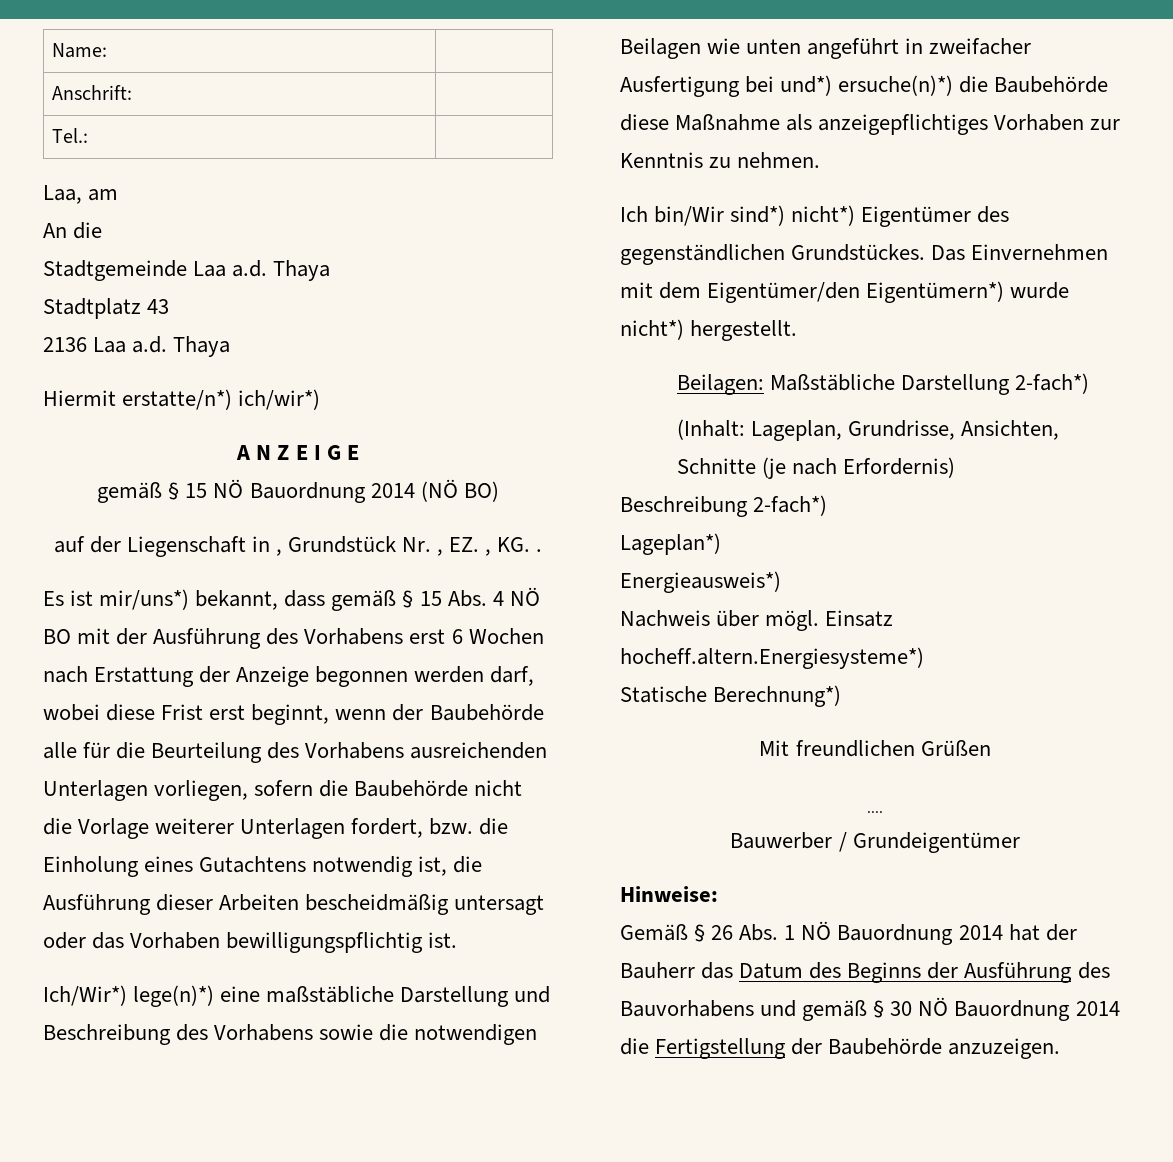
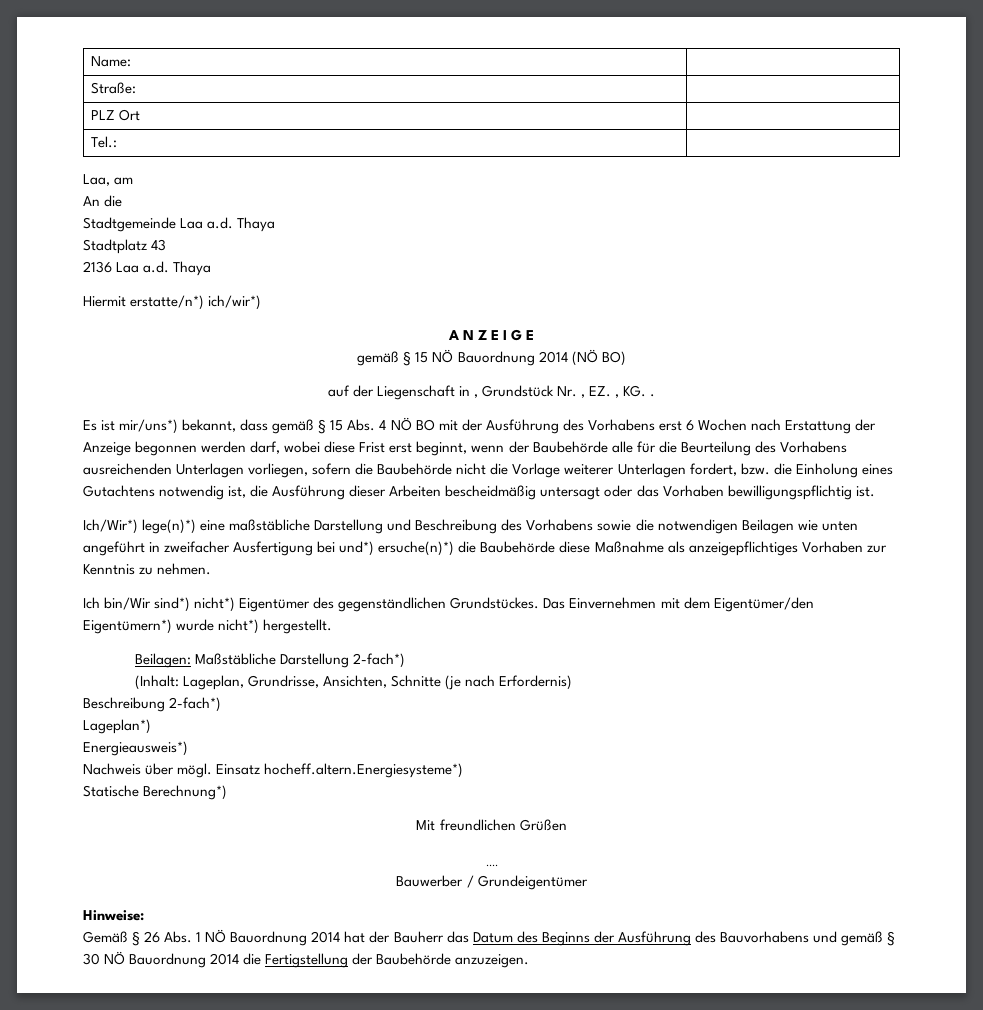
[52,85,133,100] Anschrift: -> [91,82,137,94] [91,109,141,121] Straße: | // PLZ Ort

